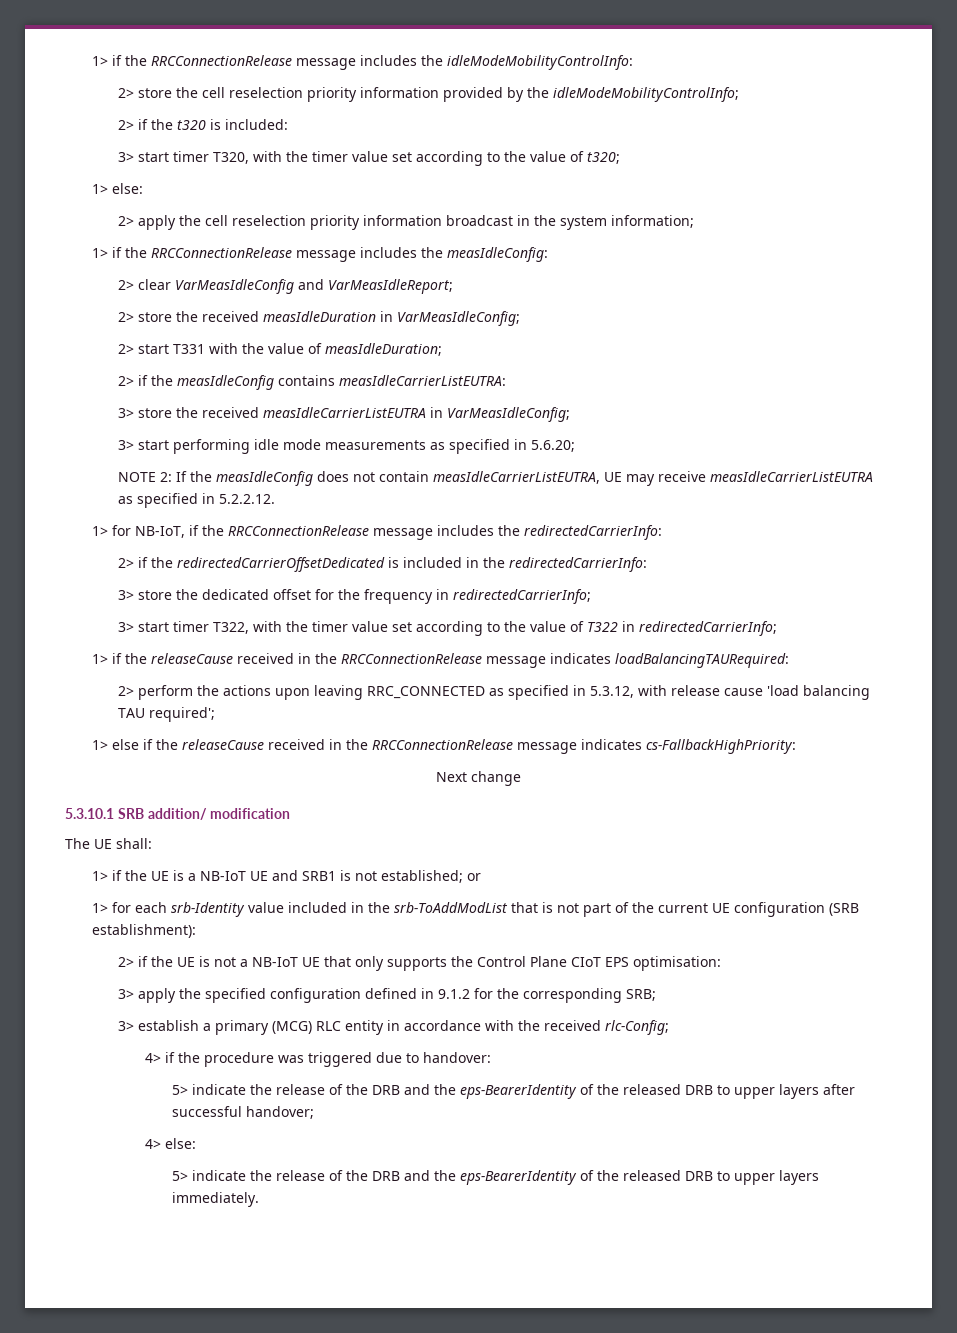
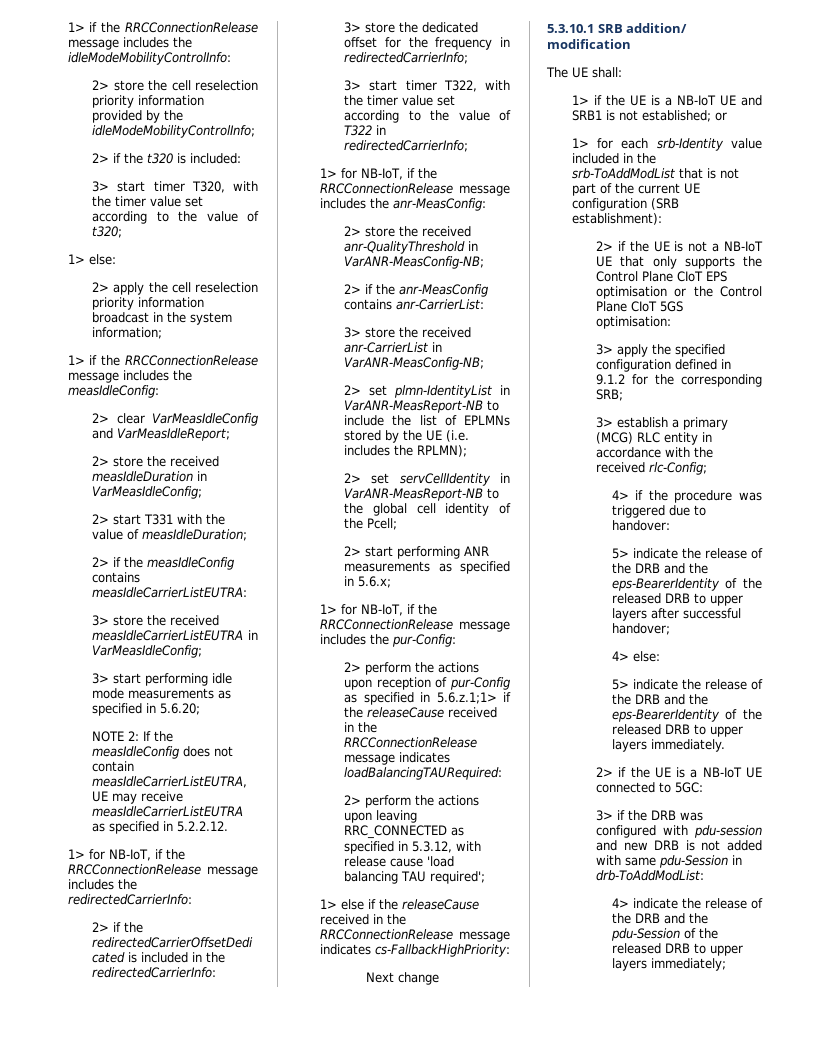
(108, 659) none -> [340,168,437,180] [319,183,510,196] [319,198,486,211] [344,226,472,237] [344,241,479,254] [344,256,485,269] [344,284,489,297] [344,299,485,310] [344,327,472,338] [344,342,443,353] [344,357,485,370] [344,385,510,398] [344,400,500,413] [344,415,510,426] [344,430,470,443] [344,445,468,457] [344,473,510,486] [344,488,500,501] [344,503,511,516] [344,518,398,530] [344,546,490,559] [344,561,510,574] [344,576,392,588] [319,604,437,616] [319,619,510,632] [319,634,456,647] [344,662,480,675] [344,677,510,690] [344,692,497,705] for NB-IoT, if the RRCConnectionRelease message includes the anr-MeasConfig: // 2> store the received anr-QualityThreshold in VarANR-MeasConfig-NB; // 2> if the anr-MeasConfig contains anr-CarrierList: // 3> store the received anr-CarrierList in VarANR-MeasConfig-NB; // 2> set plmn-IdentityList in VarANR-MeasReport-NB to include the list of EPLMNs stored by the UE (i.e. includes the RPLMN); // 2> set servCellIdentity in VarANR-MeasReport-NB to the global cell identity of the Pcell; // 2> start performing ANR measurements as specified in 5.6.x; // 1> for NB-IoT, if the RRCConnectionRelease message includes the pur-Config: // 2> perform the actions upon reception of pur-Config as specified in 5.6.z.1;1>
(630, 962) none -> [596,286,762,299] [596,301,684,312] optimisation or the Control Plane CIoT 5GS
(259, 1199) none -> [596,767,762,778] [596,782,704,793] [596,810,704,821] [596,825,762,838] [596,840,762,851] [596,855,743,868] [596,870,705,881] [611,898,763,909] [611,913,708,924] [610,928,718,941] [611,943,743,956] [611,958,726,971] // 2> if the UE is a NB-IoT UE connected to 5GC: // 3> if the DRB was configured with pdu-session and new DRB is not added with same pdu-Session in drb-ToAddModList: // 4> indicate the release of the DRB and the pdu-Session of the released DRB to upper layers immediately;

